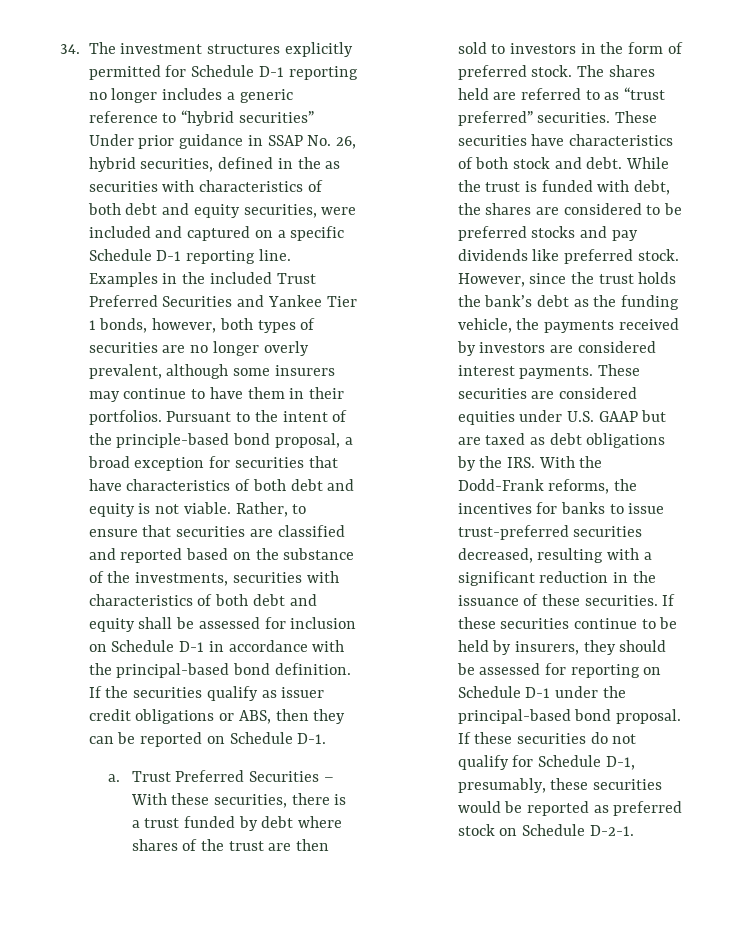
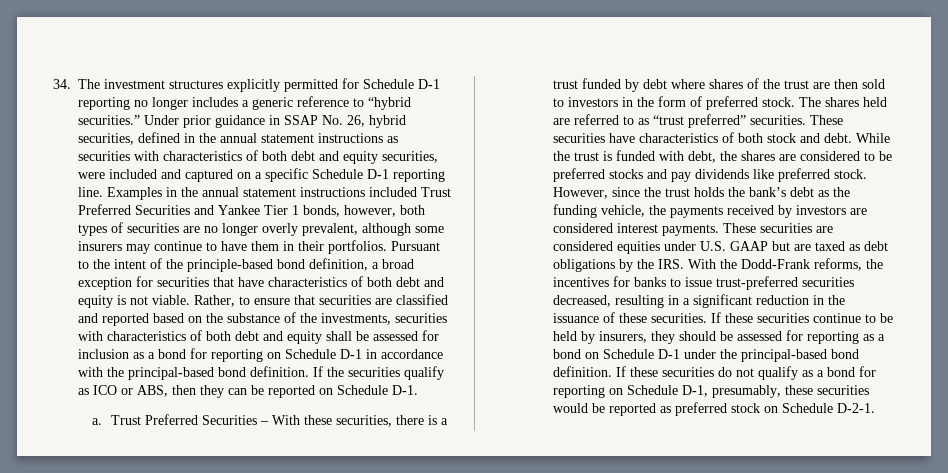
[238,111,314,123] securities” -> [78,115,140,125] securities.”
(321, 163) none -> [220,133,383,143] annual statement instructions
(206, 278) none -> [202,187,365,197] annual statement instructions
[274,433,340,448] proposal, -> [309,258,368,271] definition,
(357, 623) none -> [133,348,263,362] as a bond for reporting
[281,687,325,698] [88,709,215,724] issuer credit obligations -> [93,385,117,395] ICO
[606,548,639,560] with -> [668,295,680,305] in
(640, 671) none -> [863,334,886,341] [553,349,582,359] as a bond
[615,709,681,724] proposal. -> [553,366,613,377] definition.
[512,755,534,767] for -> [802,366,877,377] [553,385,624,398] as a bond for reporting on

